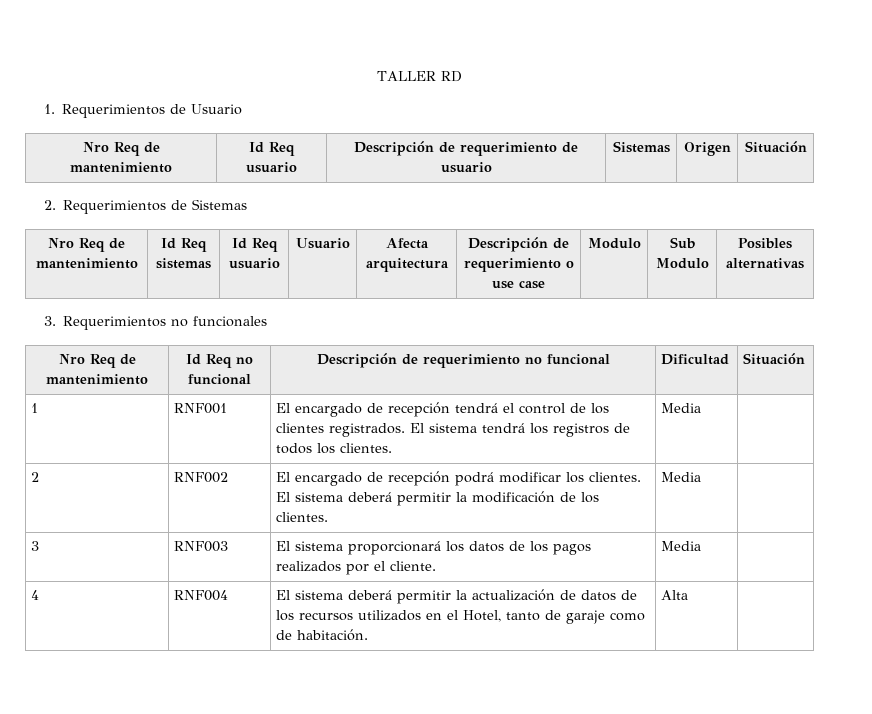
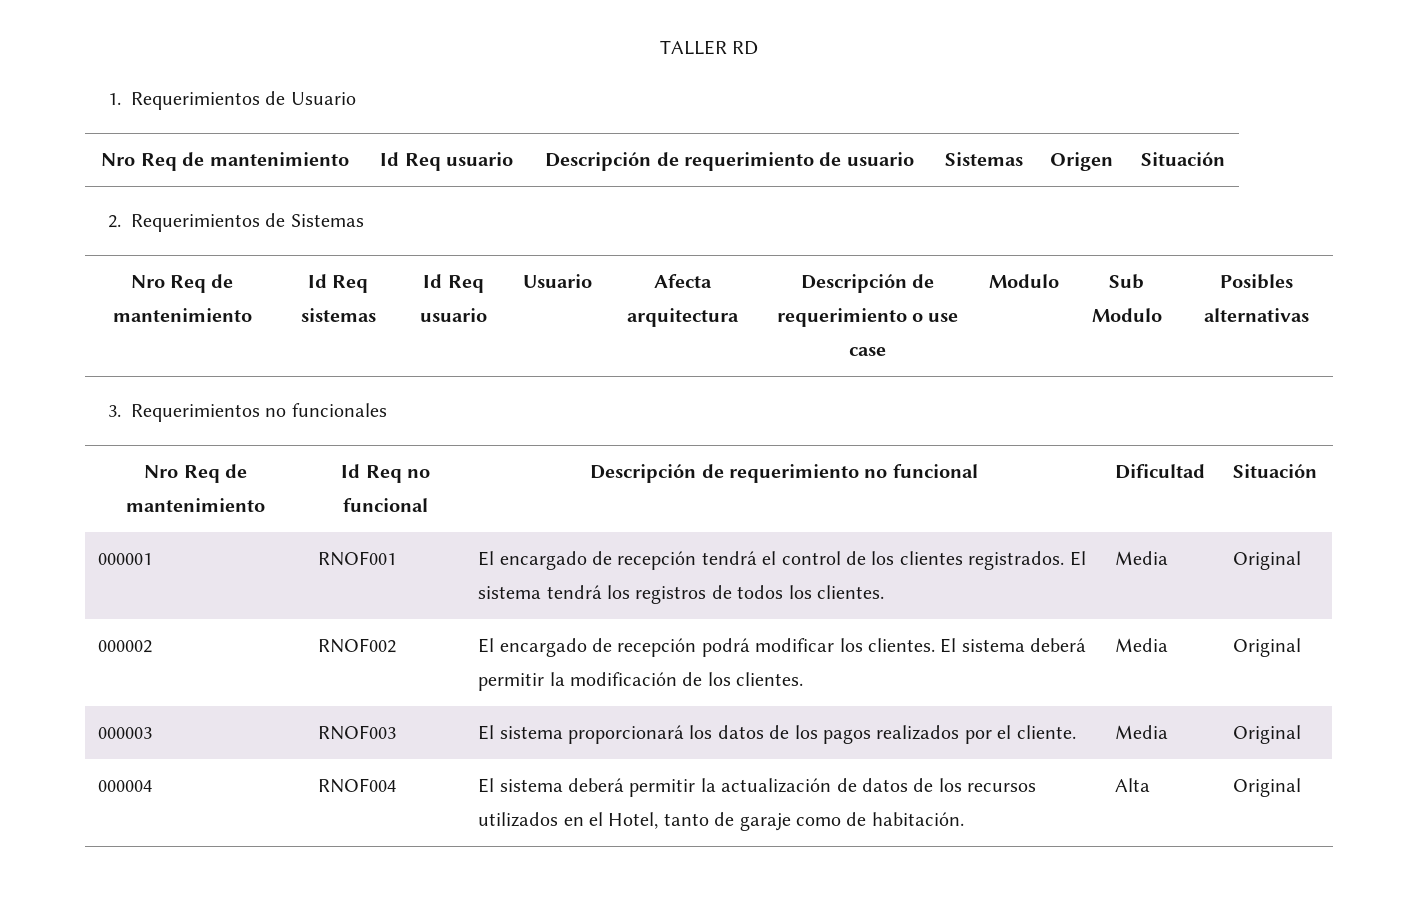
[31,403,39,413] [174,403,228,414] 1 | RNF001 -> [98,553,153,565] [318,551,397,566] 000001 | RNOF001
[31,472,40,482] [174,472,229,483] // 2 | RNF002 -> [1233,551,1302,570] [98,640,153,653] [318,638,397,653] Original // 000002 | RNOF002
[31,541,40,551] [174,541,229,552] // 3 | RNF003 -> [1233,638,1302,657] [98,727,153,739] [318,725,397,740] Original // 000003 | RNOF003
[31,590,40,600] [174,590,229,601] // 4 | RNF004 -> [1233,725,1302,744] [98,780,153,792] [318,778,397,793] Original // 000004 | RNOF004
(689, 595) none -> [1233,778,1302,797] Original

